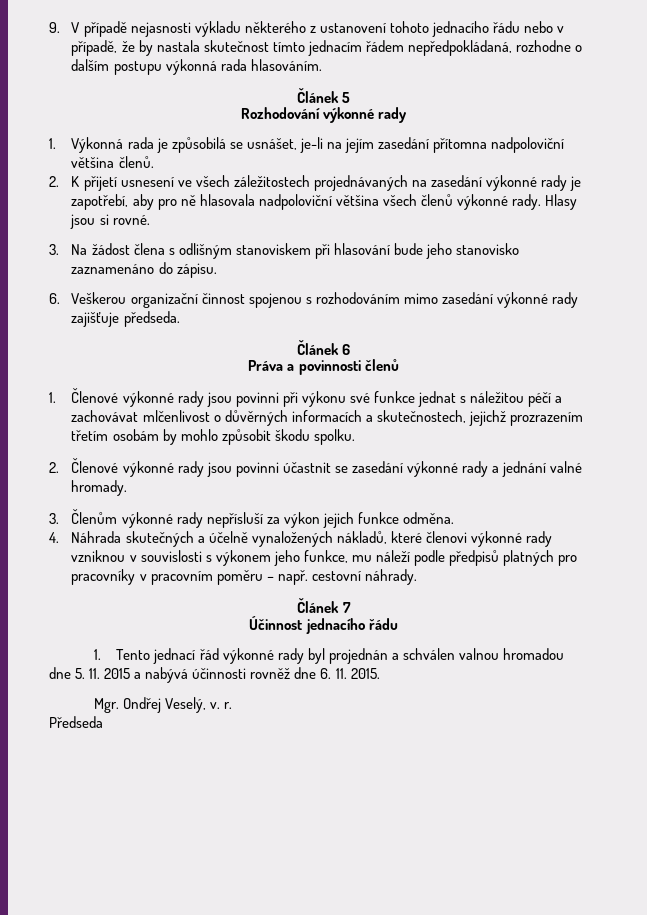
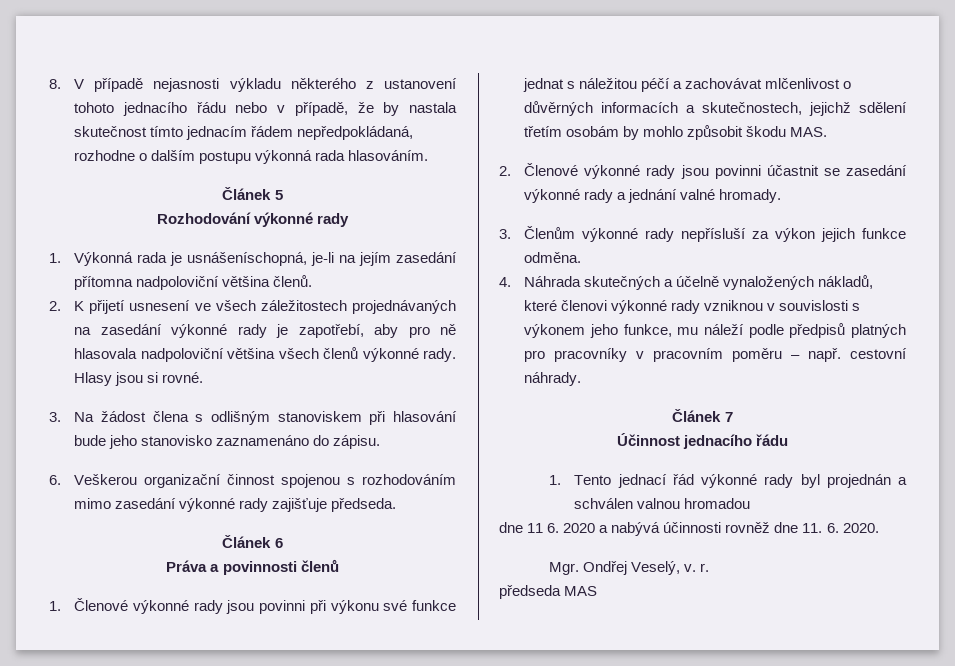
[49,22,60,33] 9. -> [49,79,61,89] 8.
[171,137,297,153] způsobilá se usnášet, -> [187,252,308,266] usnášeníschopná,
[509,412,583,426] prozrazením -> [859,102,907,113] sdělení
[313,429,355,445] spolku. -> [790,127,828,137] MAS.
[75,668,131,679] 5. 11. 2015 -> [527,523,596,533] 11 6. 2020
[320,668,380,679] 6. 11. 2015. -> [802,523,879,533] 11. 6. 2020.
[49,716,103,728] Předseda -> [499,585,598,599] předseda MAS

